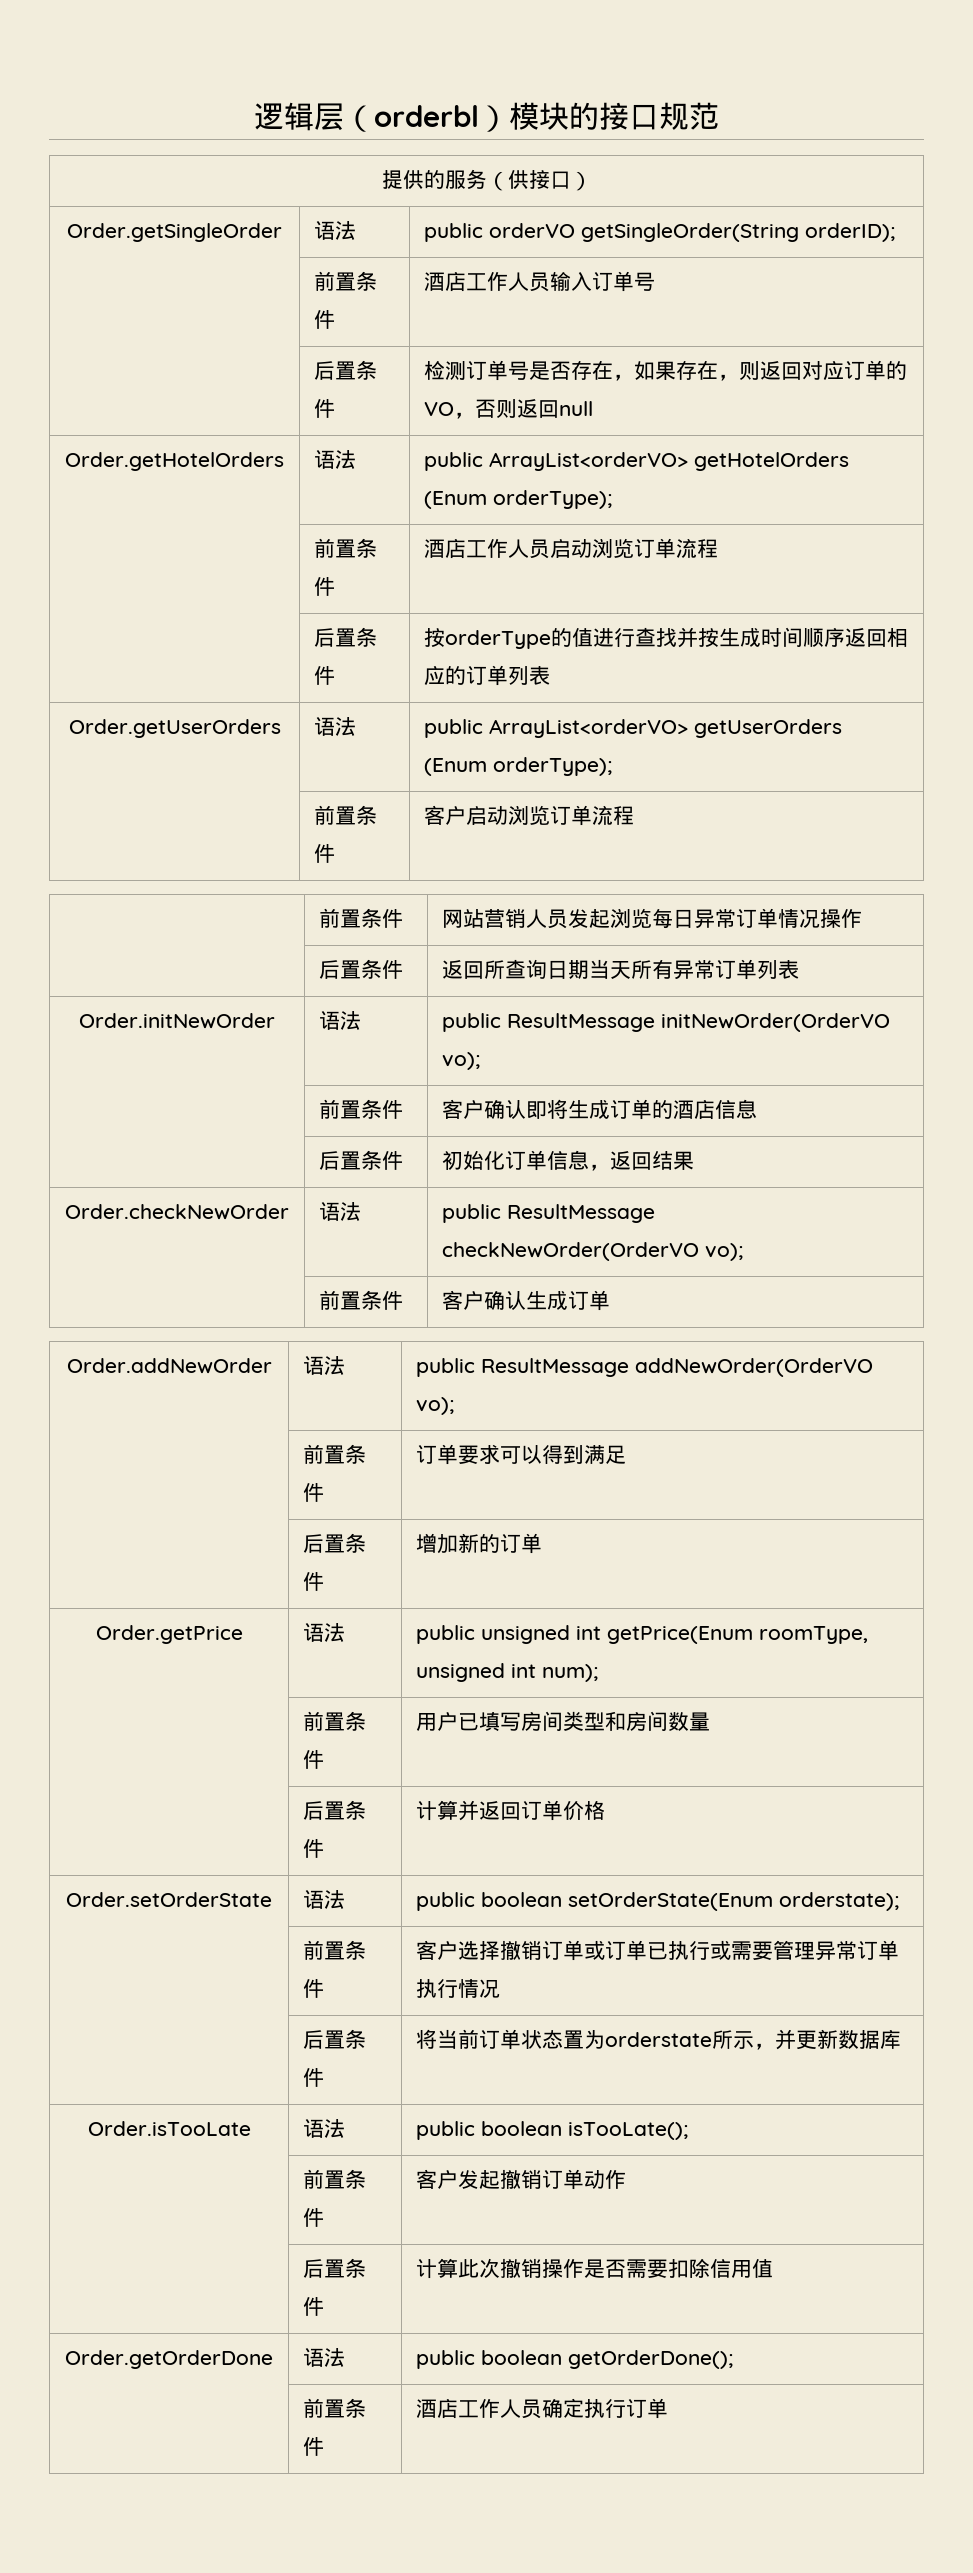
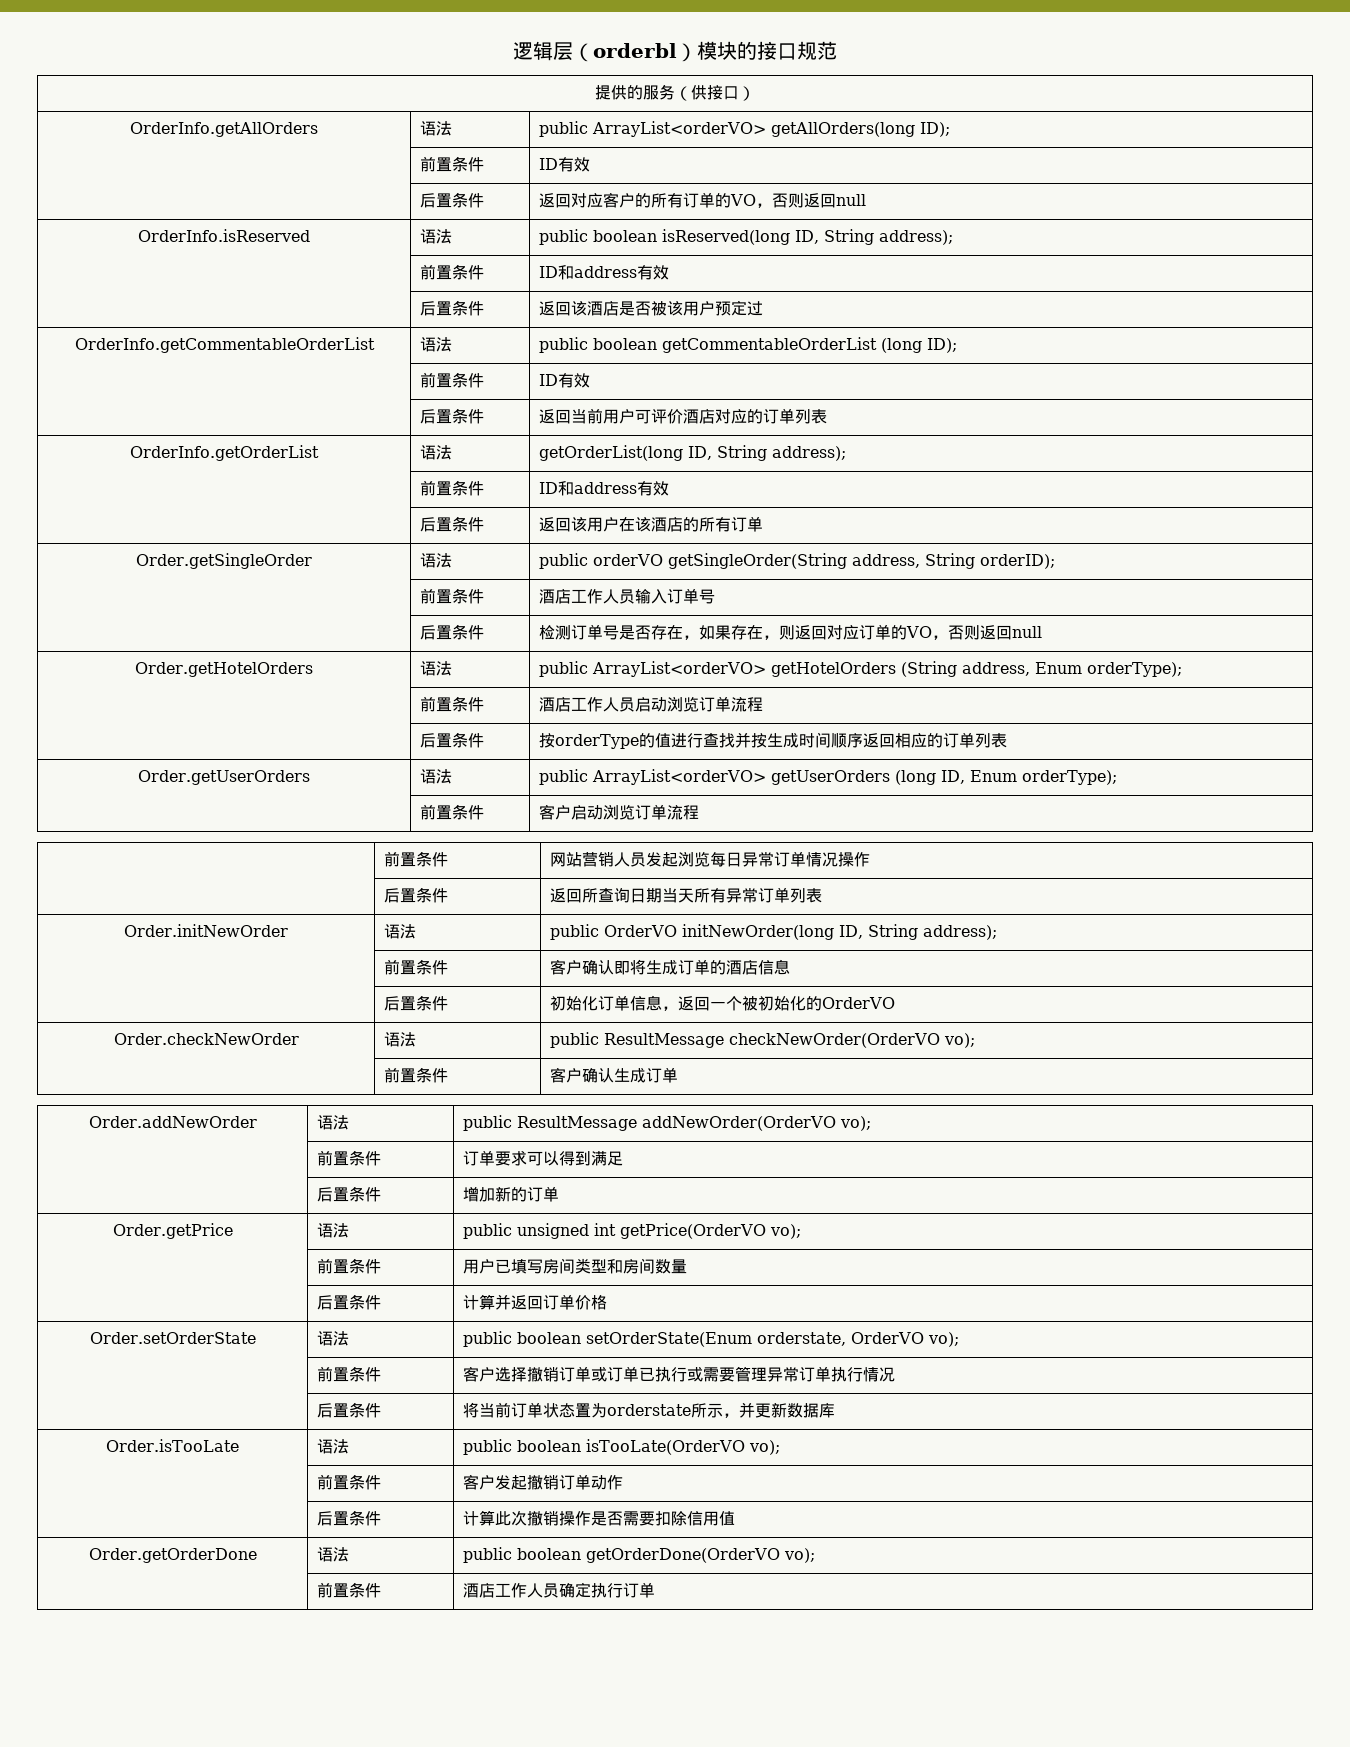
(592, 181) none -> [130,122,318,137] [419,121,452,136] [538,121,950,137] [419,156,484,172] [538,157,590,172] [419,192,484,208] [538,192,866,208] [138,229,310,242] [419,229,452,244] [538,229,953,245] [419,264,484,280] [538,265,669,280] [419,300,484,316] [538,300,763,316] [74,337,375,353] [419,337,452,352] [538,337,957,353] [419,372,484,388] [538,373,590,388] [419,408,484,424] [538,408,827,424] [130,445,319,461] [419,445,452,460] [538,445,846,461] [419,480,484,496] [538,481,669,496] [419,516,484,532] [538,516,763,532] // OrderInfo.getAllOrders | 语法 | public ArrayList<orderVO> getAllOrders(long ID); // | 前置条件 | ID有效 // | 后置条件 | 返回对应客户的所有订单的VO，否则返回null // OrderInfo.isReserved | 语法 | public boolean isReserved(long ID, String address); // | 前置条件 | ID和address有效 // | 后置条件 | 返回该酒店是否被该用户预定过 // OrderInfo.getCommentableOrderList | 语法 | public boolean getCommentableOrderList (long ID); // | 前置条件 | ID有效 // | 后置条件 | 返回当前用户可评价酒店对应的订单列表 // OrderInfo.getOrderList | 语法 | getOrderList(long ID, String address); // | 前置条件 | ID和address有效 // | 后置条件 | 返回该用户在该酒店的所有订单
(800, 232) none -> [851,553,975,569] address, String
[424,491,488,509] (Enum -> [900,661,1082,677] (String address, Enum
[424,758,488,776] (Enum -> [894,770,1017,785] (long ID, Enum
[507,1013,891,1032] [442,1052,481,1070] ResultMessage initNewOrder(OrderVO vo); -> [603,924,997,940] OrderVO initNewOrder(long ID, String address);
[652,1151,695,1170] 结果 -> [709,996,895,1011] 一个被初始化的OrderVO
[607,1626,869,1644] [416,1663,599,1682] getPrice(Enum roomType, unsigned int num); -> [619,1223,801,1239] getPrice(OrderVO vo);
[779,1892,900,1911] orderstate); -> [756,1332,959,1347] orderstate, OrderVO vo);
[568,2122,689,2140] isTooLate(); -> [585,1439,780,1455] isTooLate(OrderVO vo);
[568,2350,734,2369] getOrderDone(); -> [585,1548,815,1563] getOrderDone(OrderVO vo);

